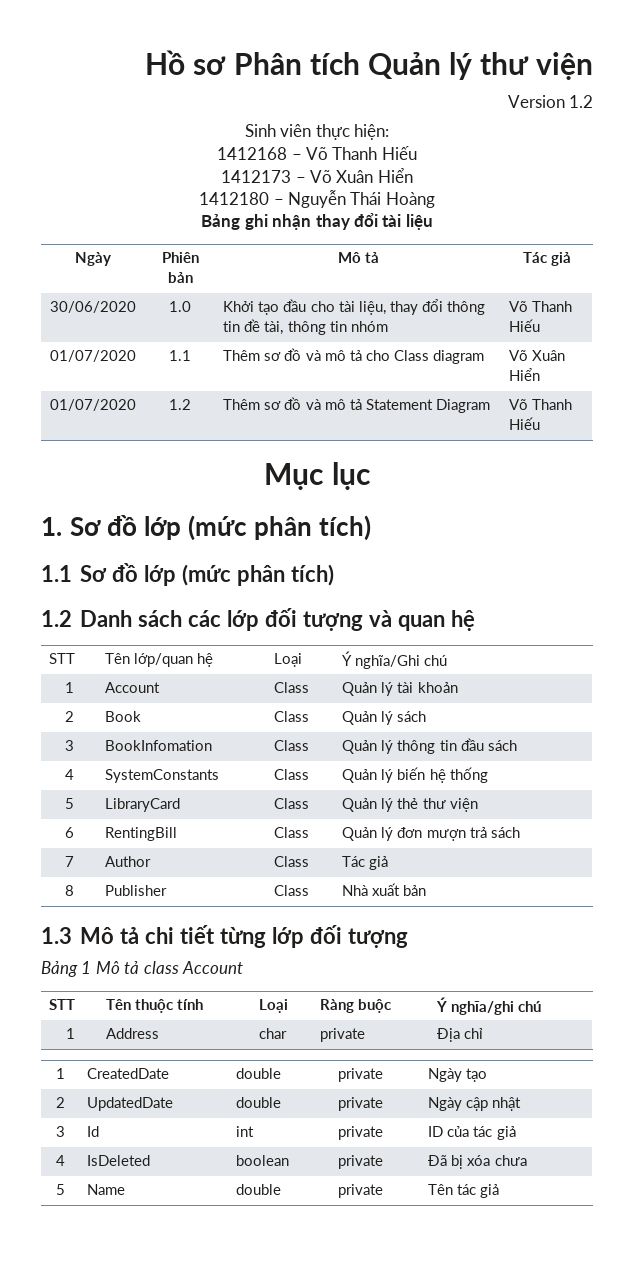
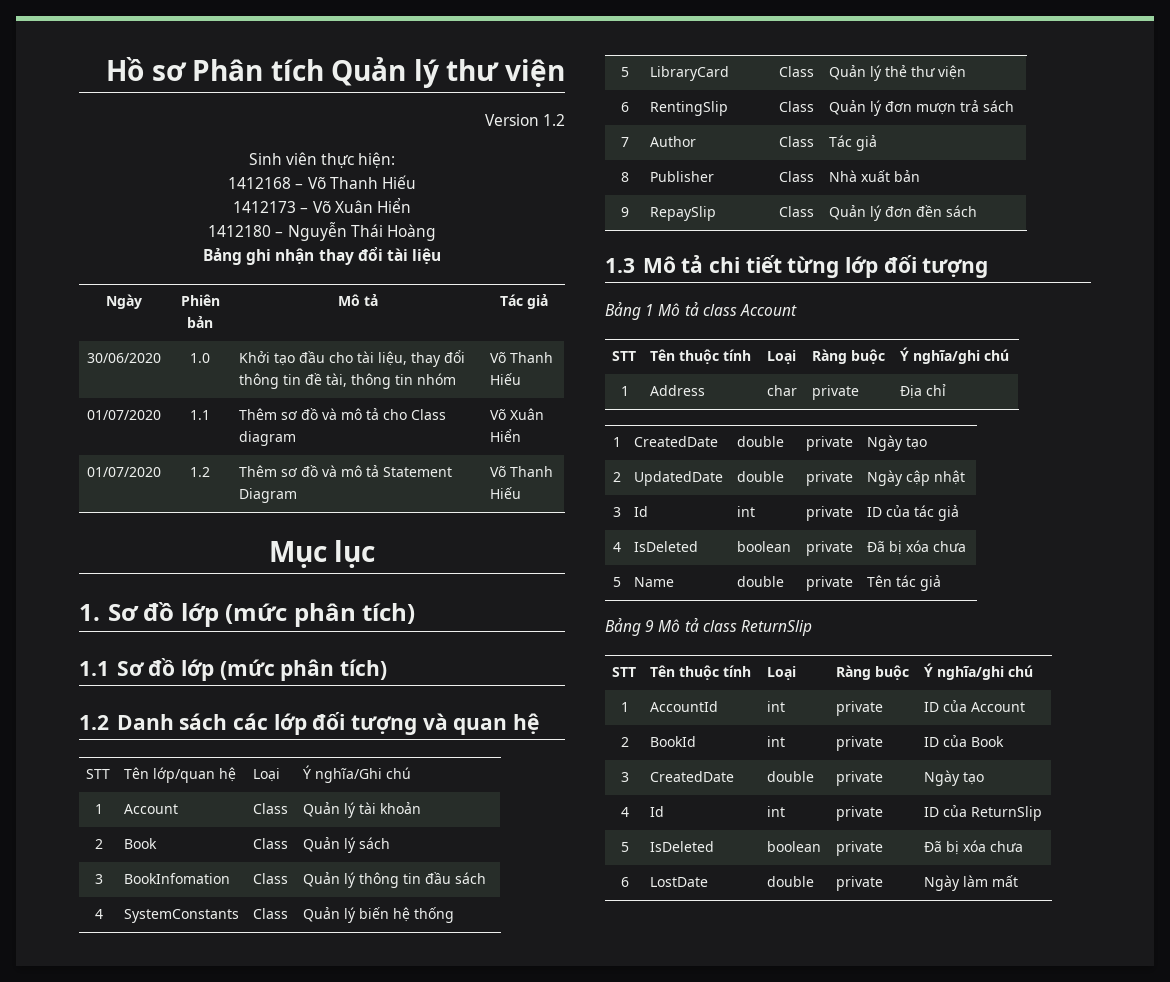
[105,827,178,841] RentingBill -> [649,101,728,116] RentingSlip
(427, 890) none -> [620,207,629,217] [649,206,716,221] [778,206,814,217] [828,205,977,221] // 9 | RepaySlip | Class | Quản lý đơn đền sách
(500, 1191) none -> [605,618,812,636] [611,667,636,677] [649,665,751,680] [766,666,796,680] [835,665,909,680] [923,663,1033,680] [620,702,629,712] [649,701,718,712] [766,701,785,712] [835,701,883,716] [923,700,1025,712] [620,737,629,747] [649,736,696,747] [766,736,785,747] [835,736,883,751] [923,735,1004,747] [620,772,629,782] [649,771,734,782] [766,771,814,782] [835,771,883,786] [923,770,984,786] [620,807,629,817] [649,806,664,817] [766,806,785,817] [835,806,883,821] [923,805,1042,821] [620,842,629,852] [649,841,714,852] [766,841,821,852] [835,841,883,856] [923,840,1023,855] [620,877,629,887] [649,877,708,887] [766,876,814,887] [835,876,883,891] [923,875,1018,891] // Bảng 9 Mô tả class ReturnSlip // STT | Tên thuộc tính | Loại | Ràng buộc | Ý nghĩa/ghi chú // 1 | AccountId | int | private | ID của Account // 2 | BookId | int | private | ID của Book // 3 | CreatedDate | double | private | Ngày tạo // 4 | Id | int | private | ID của ReturnSlip // 5 | IsDeleted | boolean | private | Đã bị xóa chưa // 6 | LostDate | double | private | Ngày làm mất

